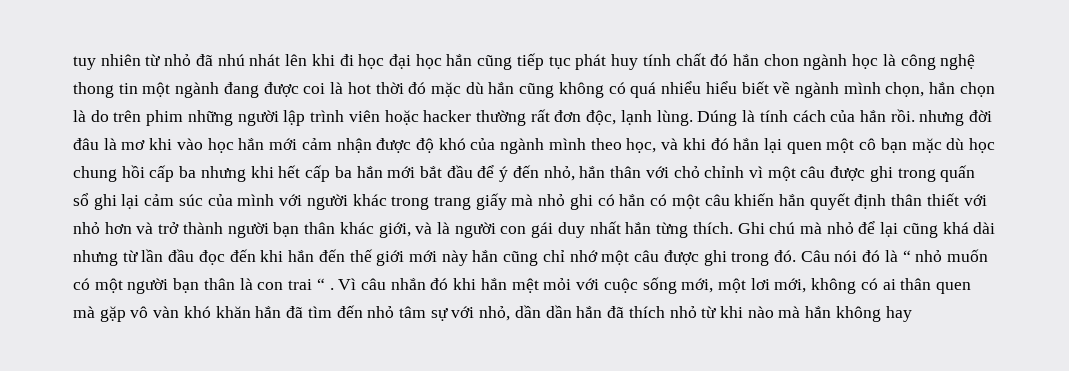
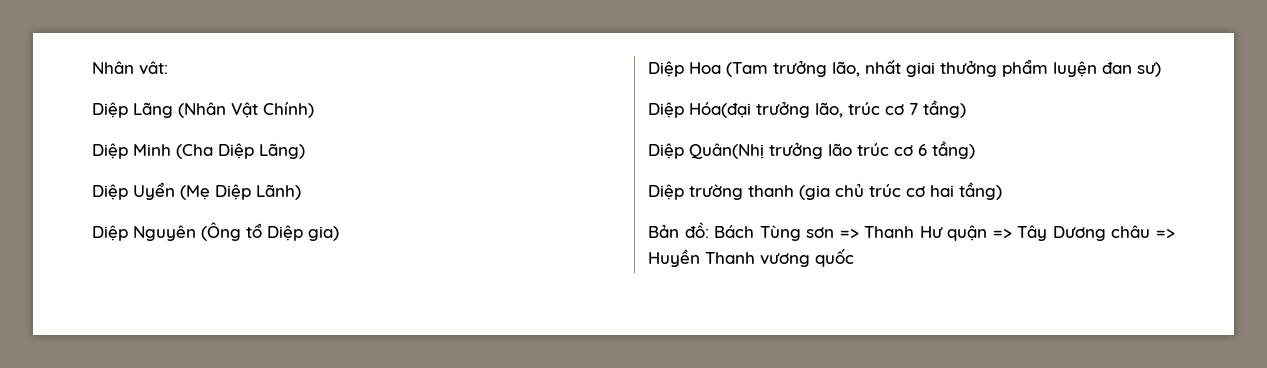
[73,53,976,70] [73,81,995,98] [73,109,993,126] [73,138,996,154] [73,165,976,182] [73,193,987,210] [73,221,996,238] [73,249,989,266] [73,277,972,294] [73,305,912,322] tuy nhiên từ nhỏ đã nhú nhát lên khi đi học đại học hắn cũng tiếp tục phát huy tính chất đó hắn chon ngành học là công nghệ thong tin một ngành đang được coi là hot thời đó mặc dù hắn cũng không có quá nhiểu hiểu biết về ngành mình chọn, hắn chọn là do trên phim những người lập trình viên hoặc hacker thường rất đơn độc, lạnh lùng. Dúng là tính cách của hắn rồi. nhưng đời đâu là mơ khi vào học hắn mới cảm nhận được độ khó của ngành mình theo học, và khi đó hắn lại quen một cô bạn mặc dù học chung hồi cấp ba nhưng khi hết cấp ba hắn mới bắt đầu để ý đến nhỏ, hắn thân với chỏ chỉnh vì một câu được ghi trong quấn sổ ghi lại cảm súc của mình với người khác trong trang giấy mà nhỏ ghi có hắn có một câu khiến hắn quyết định thân thiết với nhỏ hơn và trở thành người bạn thân khác giới, và là người con gái duy nhất hắn từng thích. Ghi chú mà nhỏ để lại cũng khá dài nhưng từ lần đầu đọc đến khi hắn đến thế giới mới này hắn cũng chỉ nhớ một câu được ghi trong đó. Câu nói đó là “ nhỏ muốn có một người bạn thân là con trai “ . Vì câu nhắn đó khi hắn mệt mỏi với cuộc sống mới, một lơi mới, không có ai thân quen mà gặp vô vàn khó khăn hắn đã tìm đến nhỏ tâm sự với nhỏ, dần dần hắn đã thích nhỏ từ khi nào mà hắn không hay -> [92,61,168,75] [92,102,314,118] [92,143,305,159] [92,182,301,200] [92,222,339,241] [648,59,1161,77] [648,100,966,118] [648,141,975,159] [648,182,1002,200] [648,222,1175,241] [648,249,854,267] Nhân vât: // Diệp Lãng (Nhân Vật Chính) // Diệp Minh (Cha Diệp Lãng) // Diệp Uyển (Mẹ Diệp Lãnh) // Diệp Nguyên (Ông tổ Diệp gia) // Diệp Hoa (Tam trưởng lão, nhất giai thưởng phẩm luyện đan sư) // Diệp Hóa(đại trưởng lão, trúc cơ 7 tầng) // Diệp Quân(Nhị trưởng lão trúc cơ 6 tầng) // Diệp trường thanh (gia chủ trúc cơ hai tầng) // Bản đồ: Bách Tùng sơn => Thanh Hư quận => Tây Dương châu => Huyền Thanh vương quốc

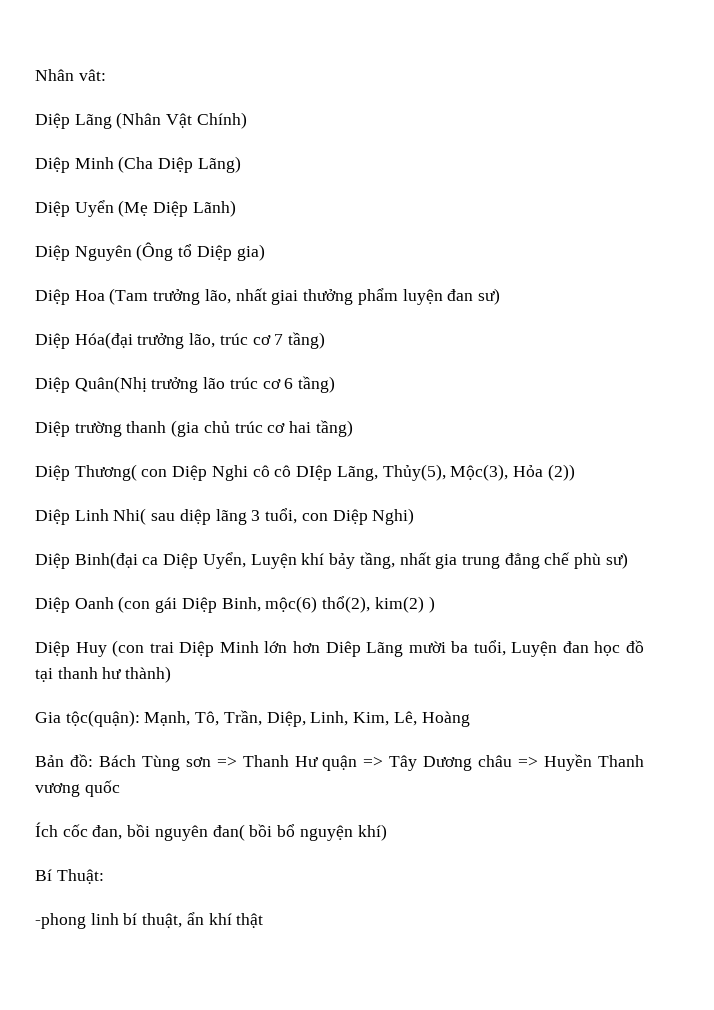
(1002, 191) none -> [35,464,575,481] [35,508,415,525] [35,552,628,569] [35,596,435,613] [35,640,644,657] [35,666,172,683] [35,710,470,727] // Diệp Thương( con Diệp Nghi cô cô DIệp Lãng, Thủy(5), Mộc(3), Hỏa (2)) // Diệp Linh Nhi( sau diệp lãng 3 tuổi, con Diệp Nghi) // Diệp Binh(đại ca Diệp Uyển, Luyện khí bảy tầng, nhất gia trung đẳng chế phù sư) // Diệp Oanh (con gái Diệp Binh, mộc(6) thổ(2), kim(2) ) // Diệp Huy (con trai Diệp Minh lớn hơn Diêp Lãng mười ba tuổi, Luyện đan học đồ tại thanh hư thành) // Gia tộc(quận): Mạnh, Tô, Trần, Diệp, Linh, Kim, Lê, Hoàng
(854, 258) none -> [35,822,387,841] [35,869,104,884] [35,912,264,929] // Ích cốc đan, bồi nguyên đan( bồi bổ nguyện khí) // Bí Thuật: // -phong linh bí thuật, ẩn khí thật

